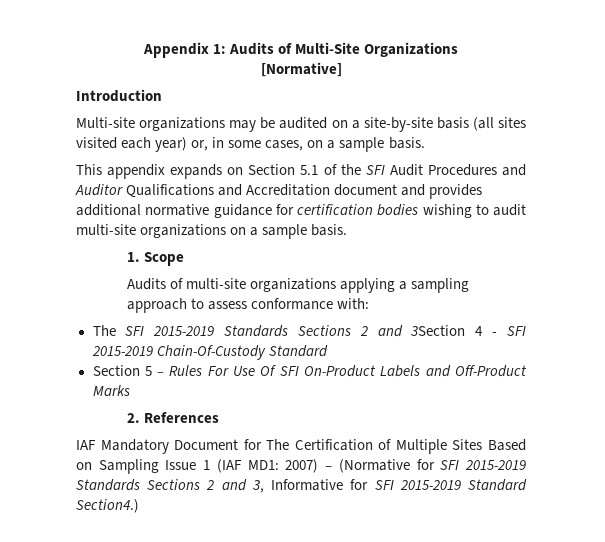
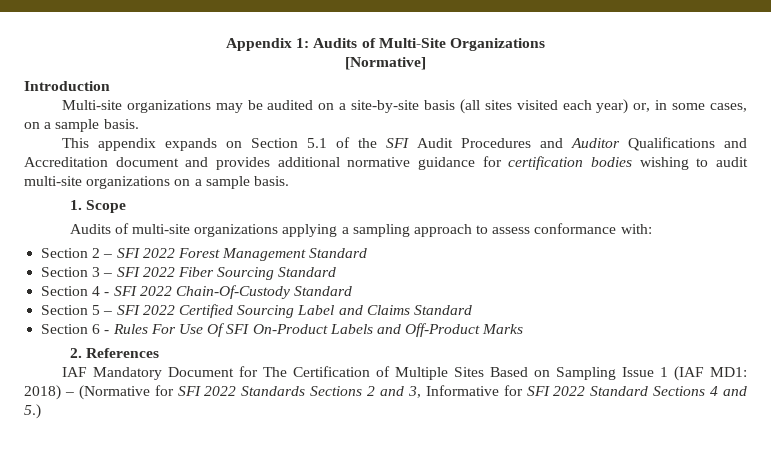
[92,325,466,337] The SFI 2015-2019 Standards Sections 2 and 3Section -> [41,248,368,261] [41,267,337,280] [41,286,89,296] Section 2 – SFI 2022 Forest Management Standard // Section 3 – SFI 2022 Fiber Sourcing Standard // Section
[91,346,153,356] 2015-2019 -> [139,286,172,296] 2022
(165, 374) none -> [116,304,472,318] [41,324,110,334] SFI 2022 Certified Sourcing Label and Claims Standard // Section 6 -
[285,459,319,473] 2007) -> [24,385,61,400] 2018)
[465,460,526,470] 2015-2019 -> [204,386,237,396] 2022
[399,479,527,491] [76,499,139,513] 2015-2019 Standard Section4.) -> [553,386,748,396] [24,404,41,419] 2022 Standard Sections 4 and 5.)

